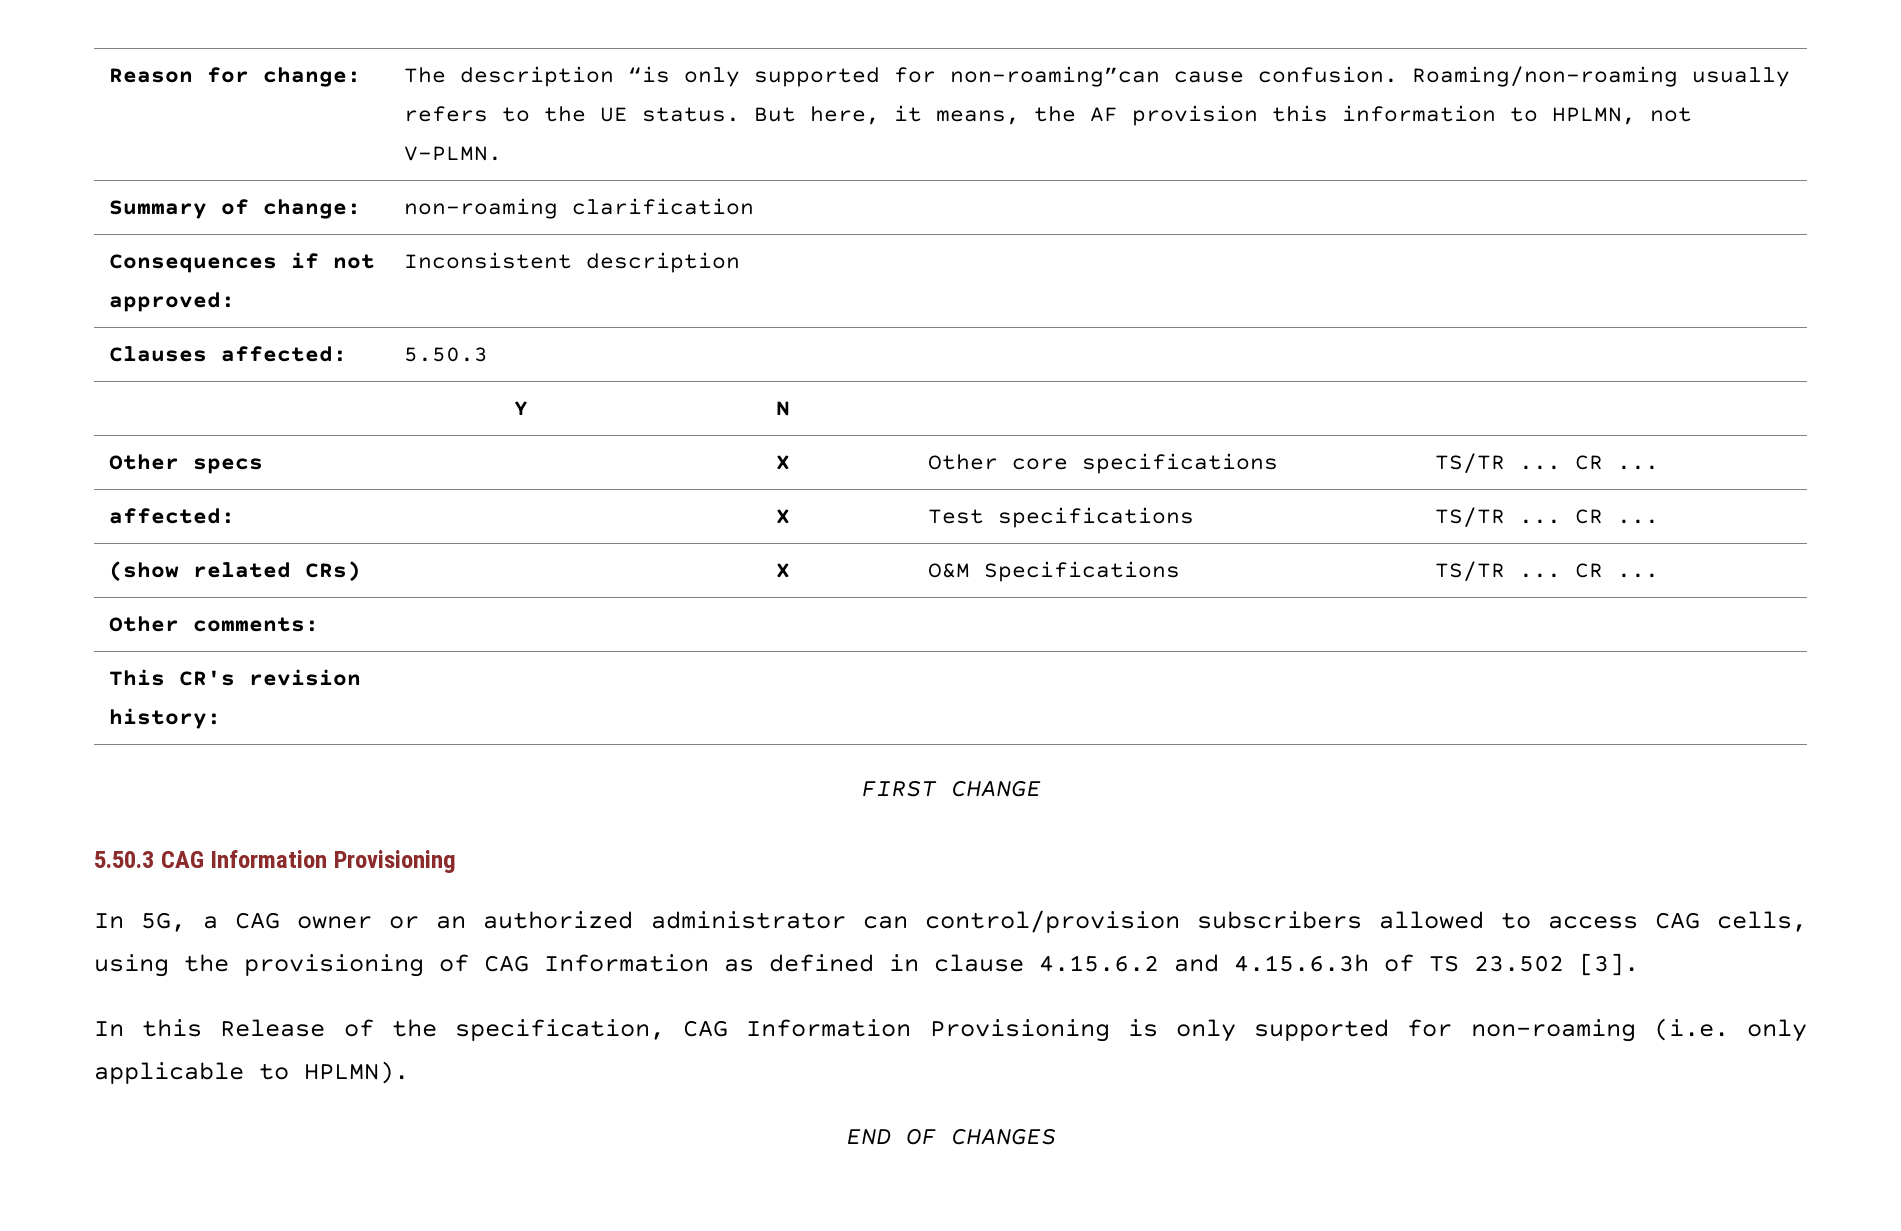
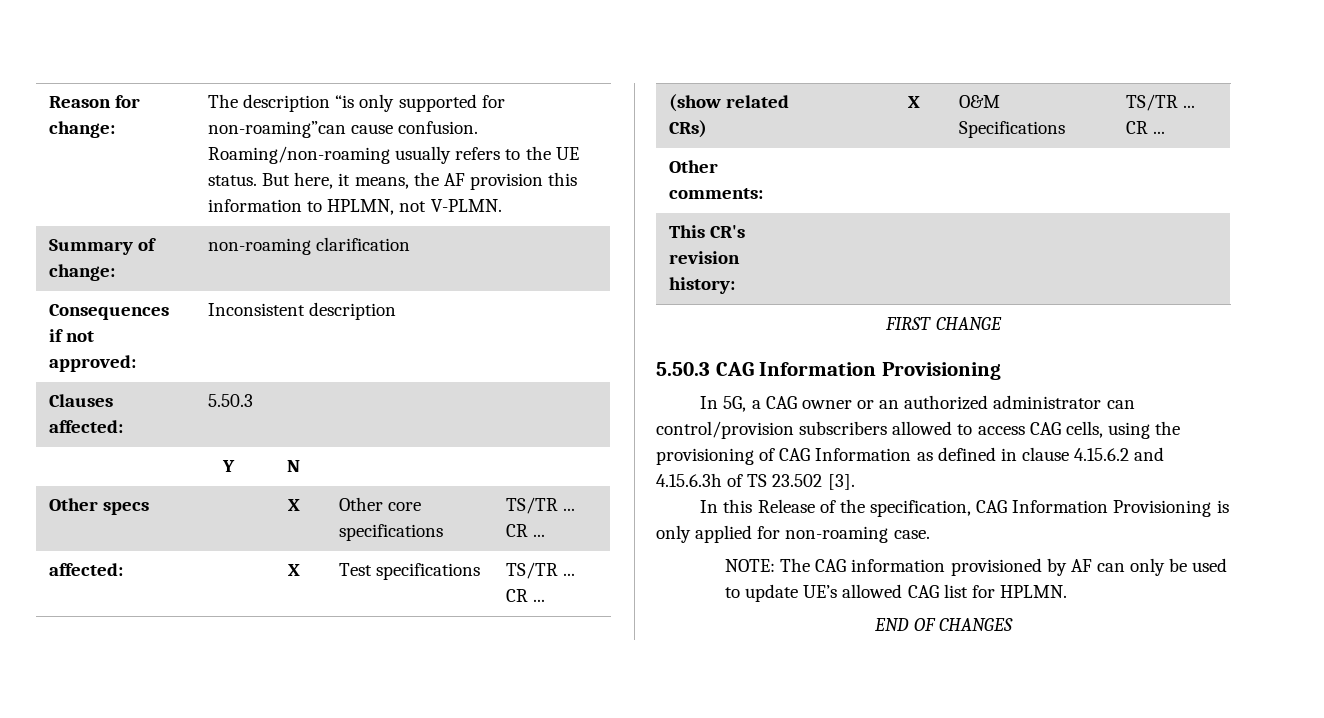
[1254,1019,1390,1041] supported -> [695,525,753,543] applied
[1653,1018,1808,1042] [94,1061,409,1084] (i.e. only applicable to HPLMN). -> [893,530,930,539] [725,558,1228,576] [725,584,1067,602] case. // NOTE: The CAG information provisioned by AF can only be used to update UE’s allowed CAG list for HPLMN.

